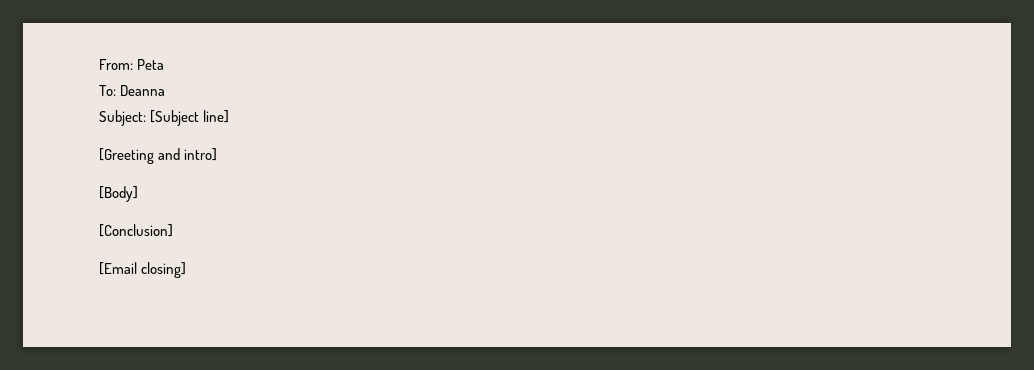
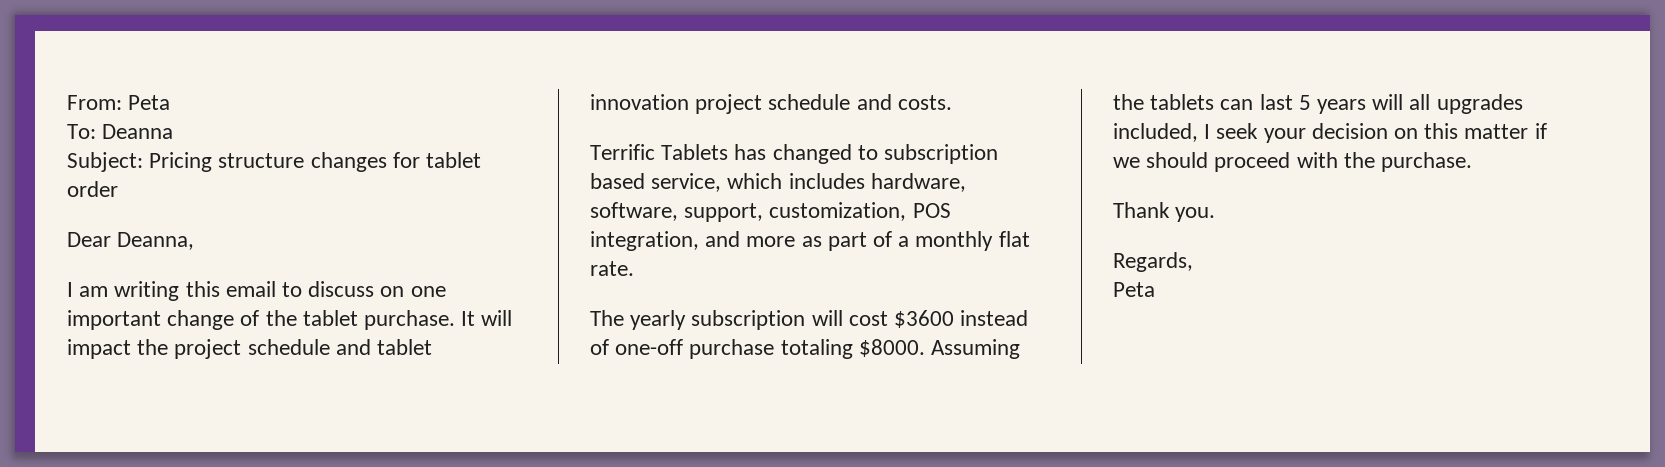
[150,110,230,126] [99,148,218,164] [99,186,138,202] [99,224,173,237] [99,262,187,278] [Subject line] // [Greeting and intro] // [Body] // [Conclusion] // [Email closing] -> [149,152,482,172] [67,181,118,197] [67,232,195,250] [67,281,446,301] [67,310,513,330] [67,339,433,359] [590,94,952,114] [590,144,999,164] [590,173,966,192] [590,202,951,222] [590,231,1030,251] [590,261,634,276] [590,310,1029,330] [590,339,1021,359] [1113,94,1523,114] [1113,123,1547,143] [1113,152,1473,172] [1113,202,1216,222] [1113,252,1193,272] [1113,282,1155,297] Pricing structure changes for tablet order // Dear Deanna, // I am writing this email to discuss on one important change of the tablet purchase. It will impact the project schedule and tablet innovation project schedule and costs. // Terrific Tablets has changed to subscription based service, which includes hardware, software, support, customization, POS integration, and more as part of a monthly flat rate. // The yearly subscription will cost $3600 instead of one-off purchase totaling $8000. Assuming the tablets can last 5 years will all upgrades included, I seek your decision on this matter if we should proceed with the purchase. // Thank you. // Regards, // Peta

